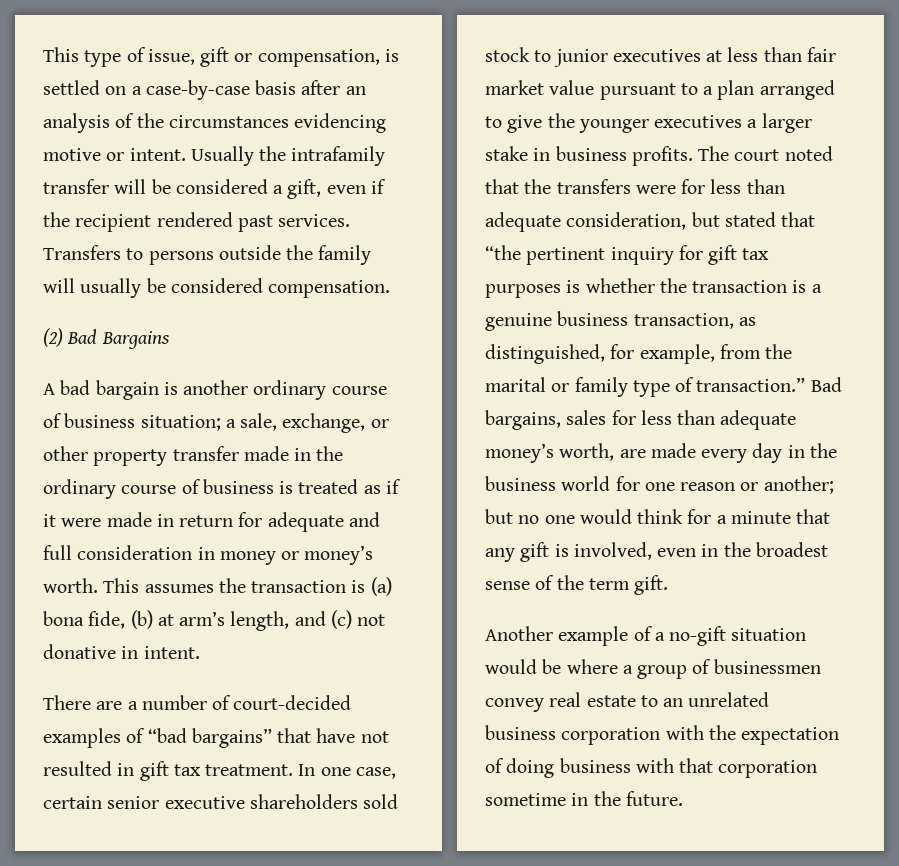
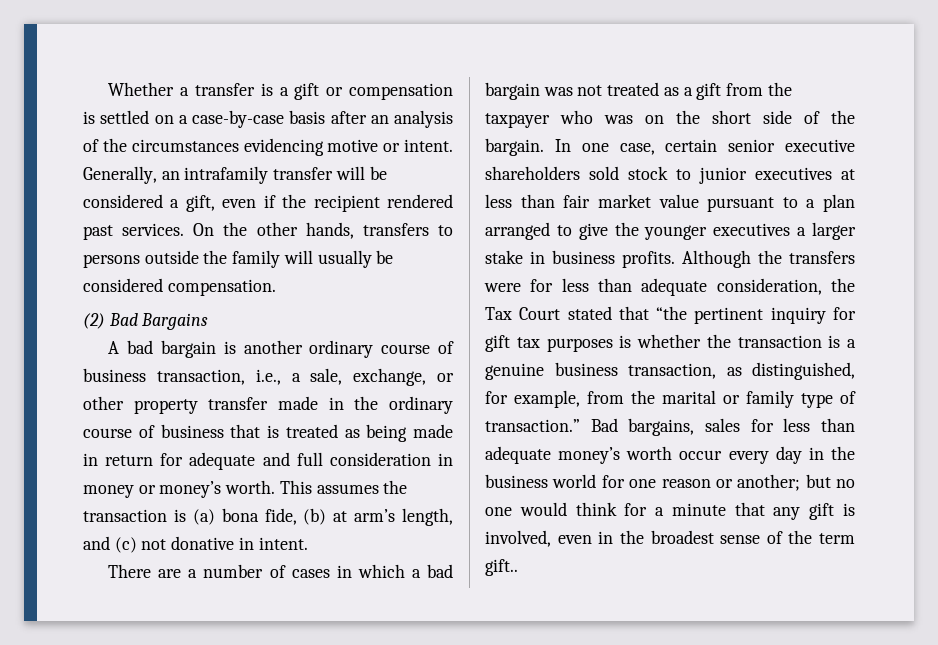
[43,47,195,67] This type of issue, -> [108,82,289,96] Whether a transfer is a
[257,49,380,67] compensation, -> [349,83,454,100] compensation
[190,146,287,166] Usually the -> [83,166,180,184] Generally, an
[43,245,121,260] Transfers -> [193,222,429,239] On the other hands, transfers
[140,415,221,431] situation; -> [156,369,281,385] transaction, i.e.,
(274, 486) none -> [230,424,261,438] that
[385,479,401,494] [43,514,102,527] if it were -> [366,424,408,442] being
[233,695,352,710] [43,728,389,748] [43,761,294,781] court-decided examples of “bad bargains” that have not resulted in gift tax treatment. -> [291,564,453,578] [485,82,792,100] [485,110,855,128] [485,138,544,156] cases in which a bad bargain was not treated as a gift from the taxpayer who was on the short side of the bargain.
[698,146,833,161] [485,179,519,194] The court noted that -> [682,250,751,268] Although
[691,212,720,227] but -> [831,278,855,292] [485,307,561,320] the Tax Court
[559,443,696,461] worth, are made -> [626,446,723,460] worth occur
[634,575,669,595] [485,626,807,646] [485,659,821,679] [485,692,770,712] [485,725,840,745] [485,758,818,778] [485,791,683,806] gift. // Another example of a no-gift situation would be where a group of businessmen convey real estate to an unrelated business corporation with the expectation of doing business with that corporation sometime in the future. -> [485,559,518,576] gift..

